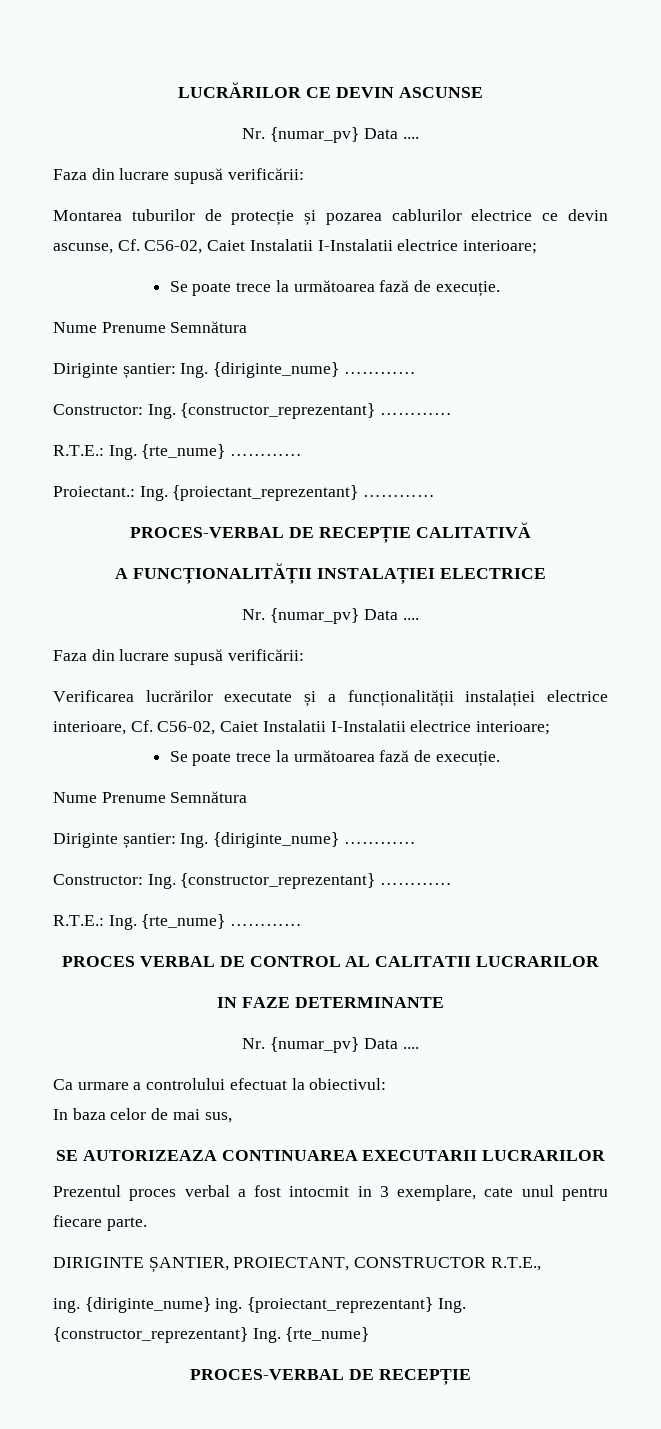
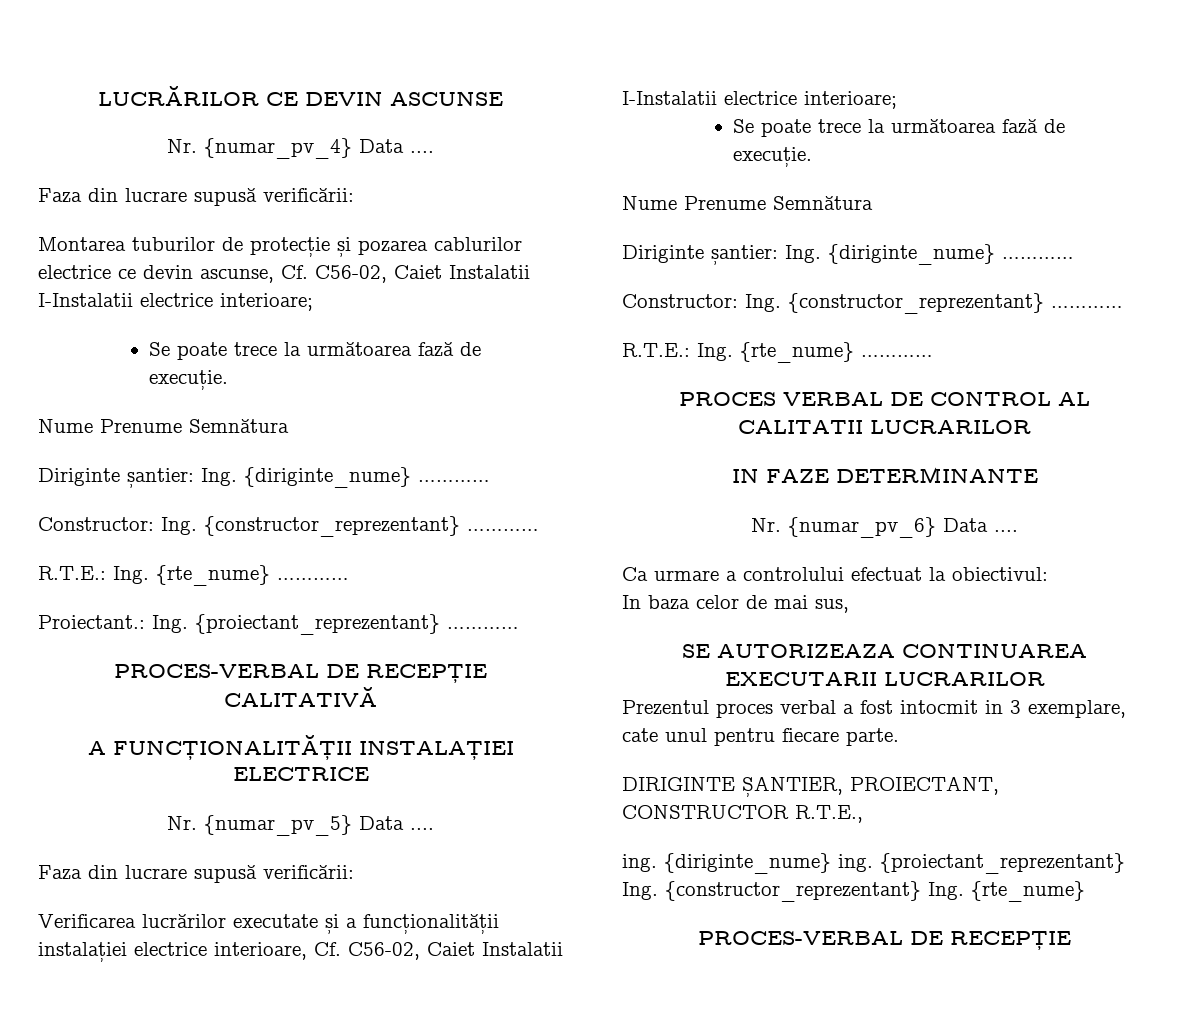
[270,127,360,143] {numar_pv} -> [204,138,352,159] {numar_pv_4}
[270,608,360,624] {numar_pv} -> [204,815,352,836] {numar_pv_5}
[270,1037,360,1053] {numar_pv} -> [788,517,936,538] {numar_pv_6}

